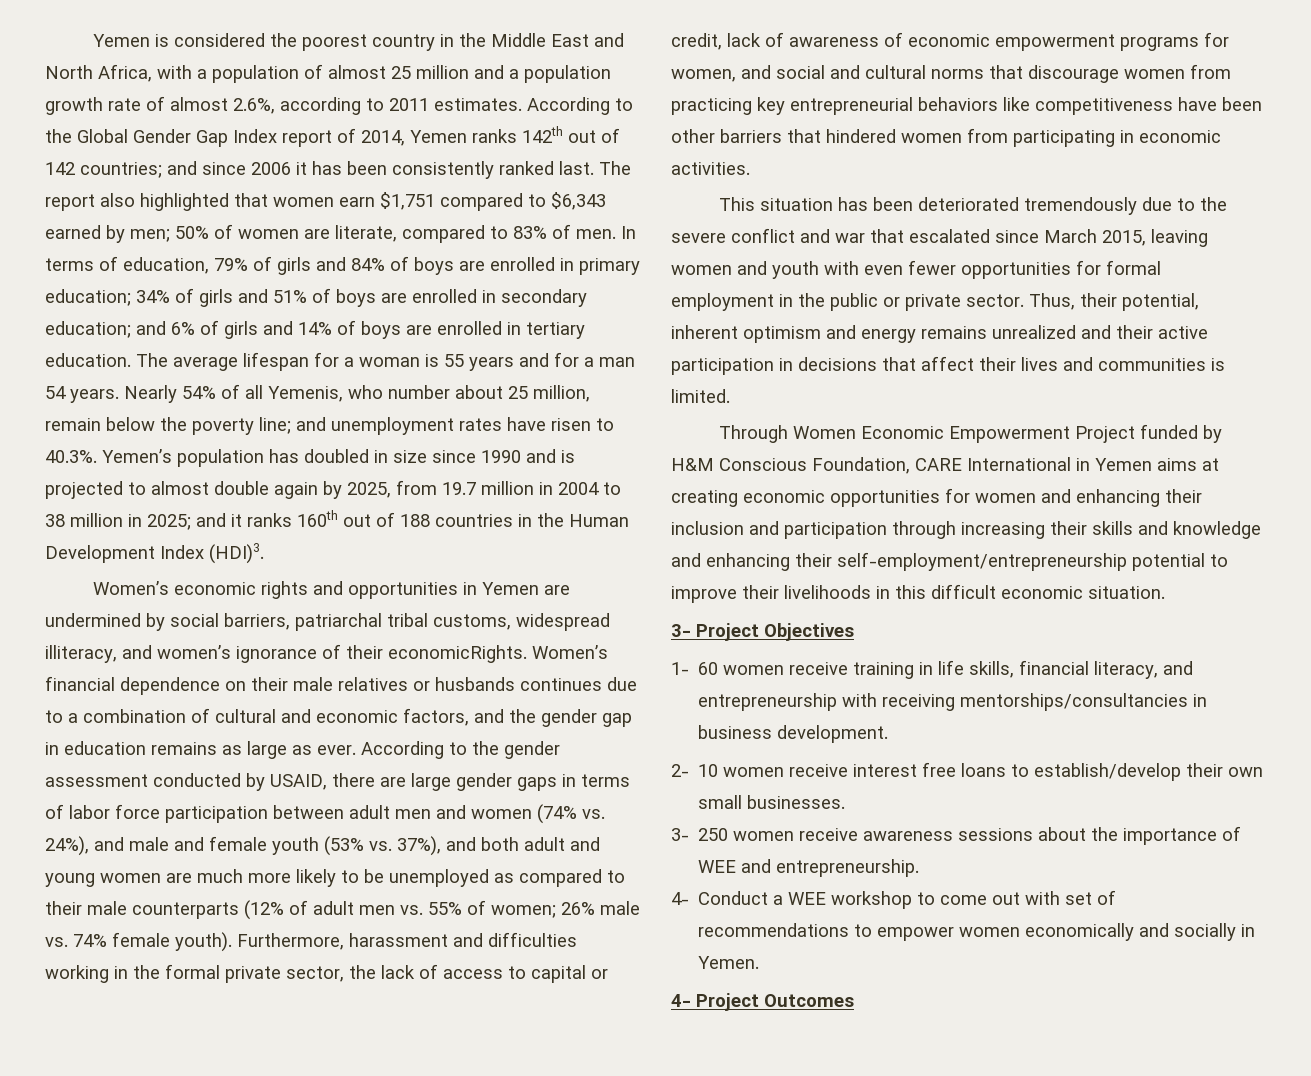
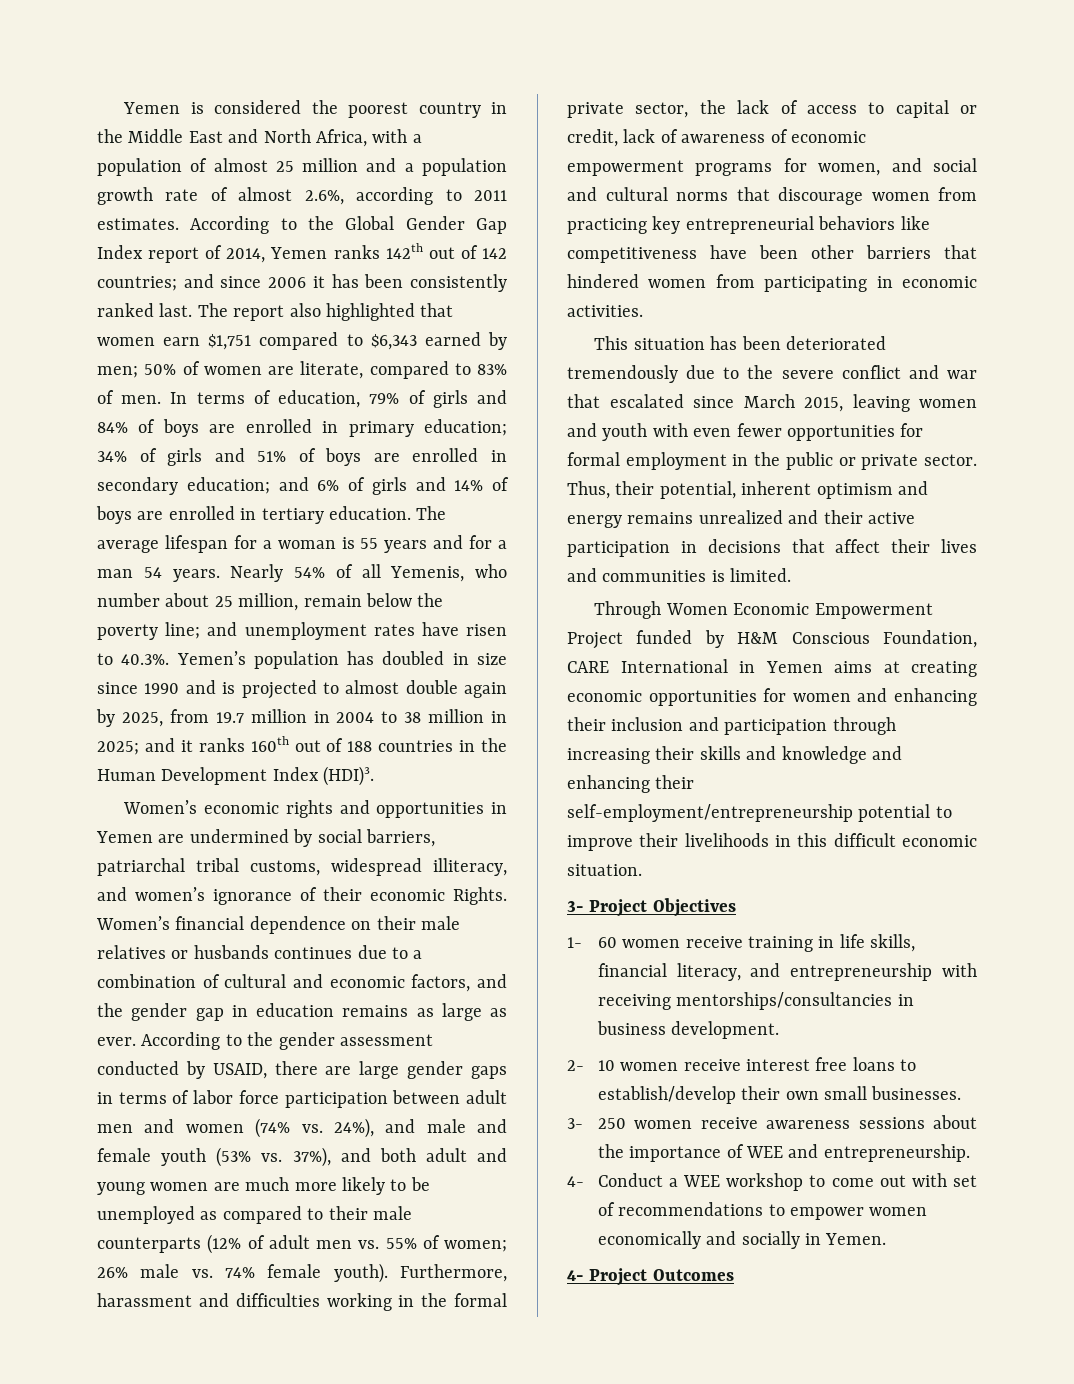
[388,645,527,663] economicRights. -> [370,887,507,905] economic Rights.

